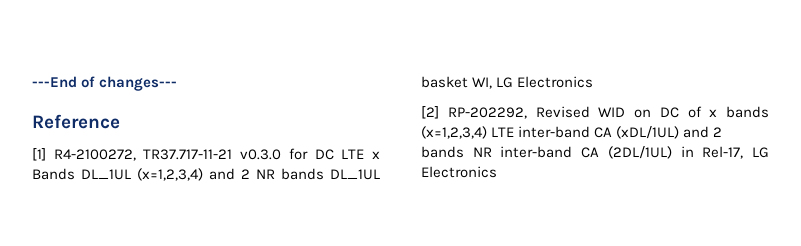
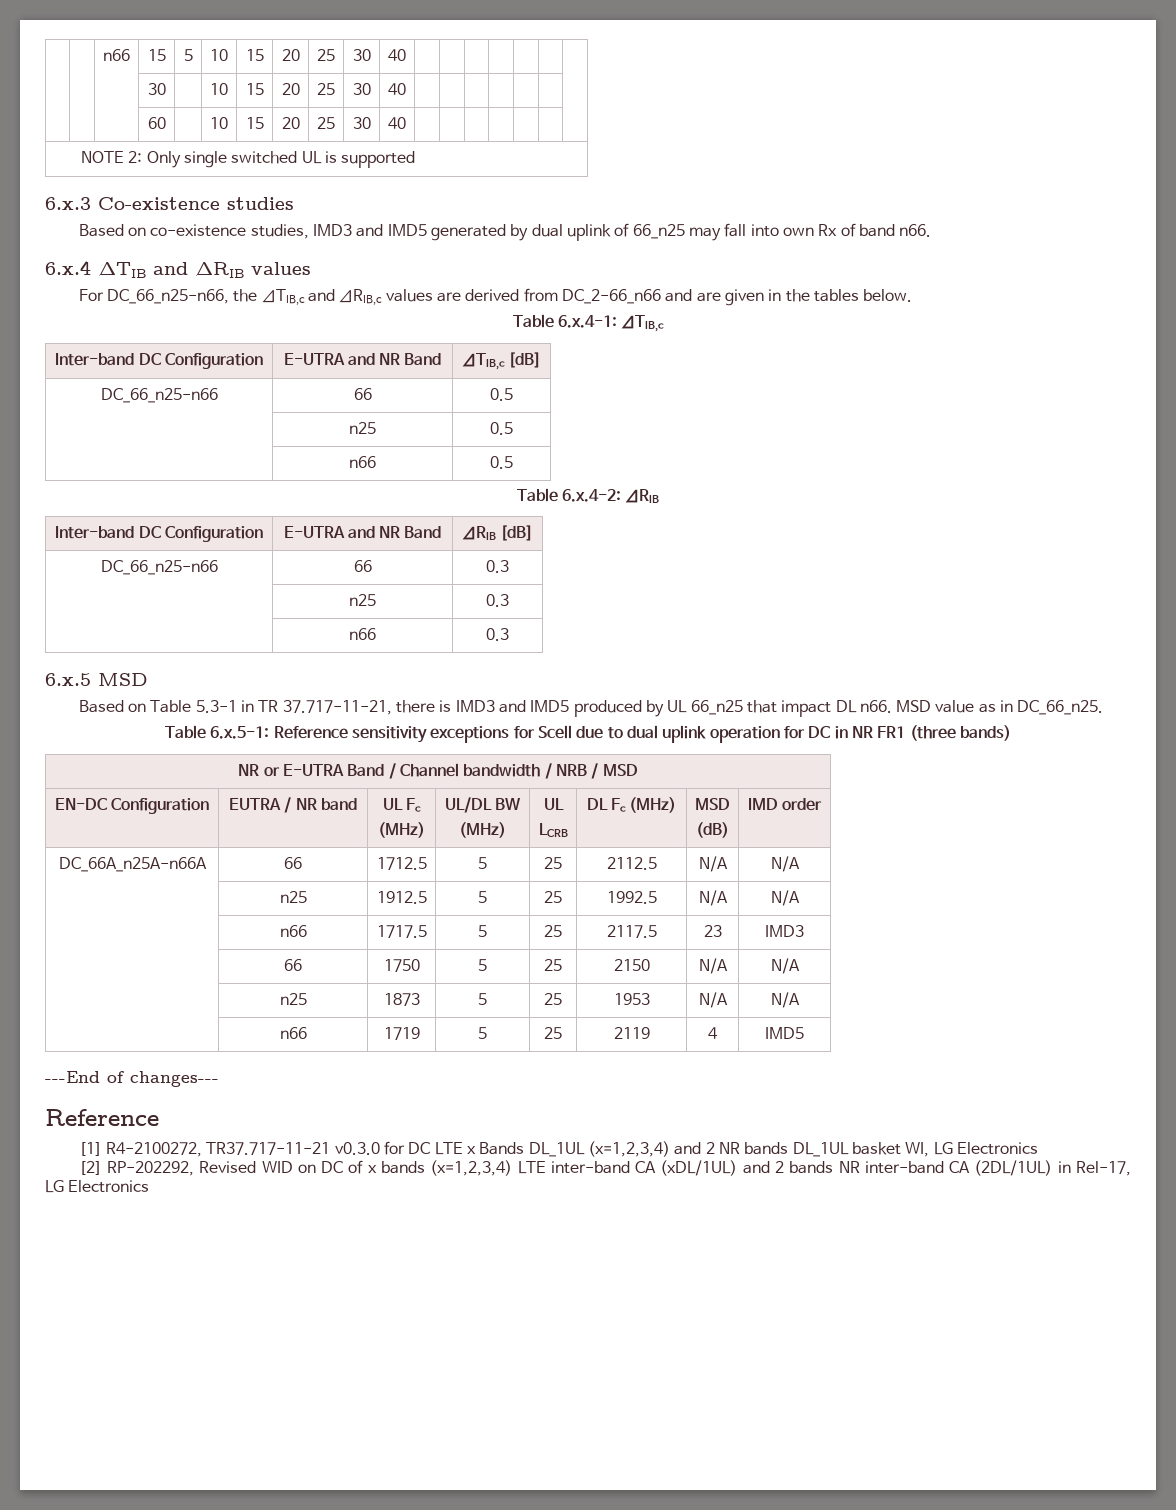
(32, 82) none -> [103,49,130,61] [147,49,166,61] [183,49,193,61] [210,49,228,61] [245,49,264,61] [281,49,300,61] [317,49,335,61] [352,49,371,61] [388,49,406,61] [147,83,166,95] [210,83,228,95] [245,83,264,95] [281,83,300,95] [317,83,335,95] [352,83,371,95] [388,83,406,95] [147,117,166,129] [210,117,228,129] [245,117,264,129] [281,117,300,129] [317,117,335,129] [352,117,371,129] [388,117,406,129] [80,151,416,168] [45,197,294,210] [78,223,932,241] [45,260,311,278] [78,288,913,306] [512,314,665,332] [55,353,263,369] [283,353,442,365] [461,352,542,370] [100,388,218,403] [353,388,372,400] [490,388,513,401] [349,422,376,434] [490,422,513,435] [349,456,376,468] [490,456,513,469] [516,488,660,503] [55,526,263,542] [283,526,442,538] [461,525,534,541] [100,560,218,575] [353,560,372,572] [486,560,509,573] [349,594,376,606] [486,594,509,607] [349,628,376,640] [486,628,509,641] [45,673,148,686] [78,700,1104,717] [165,725,1011,743] [238,763,638,779] [54,798,210,814] [229,797,357,813] [382,798,422,812] [378,822,425,838] [444,797,522,813] [459,822,506,838] [543,798,564,810] [538,823,568,837] [586,797,677,813] [695,798,730,810] [696,822,729,838] [747,798,823,811] [58,857,207,872] [284,857,302,869] [376,857,427,870] [478,857,487,869] [544,857,562,869] [606,857,657,870] [698,856,728,872] [770,856,800,872] [279,891,307,903] [376,891,427,904] [478,891,487,903] [544,891,562,903] [606,891,657,904] [698,890,728,906] [770,890,800,906] [279,925,307,937] [376,925,427,938] [478,925,487,937] [544,925,562,937] [606,925,657,938] [703,925,722,937] [765,925,804,937] [284,959,302,971] [383,959,420,972] [478,959,487,971] [544,959,562,971] [613,959,650,971] [698,958,728,974] [770,958,800,974] [279,993,307,1005] [383,993,420,1006] [478,993,487,1005] [544,993,562,1005] [613,993,650,1005] [698,992,728,1008] [770,992,800,1008] [279,1027,307,1039] [383,1027,420,1040] [478,1027,487,1039] [544,1027,562,1039] [613,1027,650,1039] [708,1027,718,1039] [765,1027,804,1039] | | n66 | 15 | 5 | 10 | 15 | 20 | 25 | 30 | 40 | | | | | | | // | | | 30 | | 10 | 15 | 20 | 25 | 30 | 40 | | | | | | | // | | | 60 | | 10 | 15 | 20 | 25 | 30 | 40 | | | | | | | // NOTE 2: Only single switched UL is supported // 6.x.3 Co-existence studies // Based on co-existence studies, IMD3 and IMD5 generated by dual uplink of 66_n25 may fall into own Rx of band n66. // 6.x.4 ∆TIB and ∆RIB values // For DC_66_n25-n66, the ΔTIB,c and ΔRIB,c values are derived from DC_2-66_n66 and are given in the tables below. // Table 6.x.4-1: ΔTIB,c // Inter-band DC Configuration | E-UTRA and NR Band | ΔTIB,c [dB] // DC_66_n25-n66 | 66 | 0.5 // | n25 | 0.5 // | n66 | 0.5 // Table 6.x.4-2: ΔRIB // Inter-band DC Configuration | E-UTRA and NR Band | ΔRIB [dB] // DC_66_n25-n66 | 66 | 0.3 // | n25 | 0.3 // | n66 | 0.3 // 6.x.5 MSD // Based on Table 5.3-1 in TR 37.717-11-21, there is IMD3 and IMD5 produced by UL 66_n25 that impact DL n66. MSD value as in DC_66_n25. // Table 6.x.5-1: Reference sensitivity exceptions for Scell due to dual uplink operation for DC in NR FR1 (three bands) // NR or E-UTRA Band / Channel bandwidth / NRB / MSD // EN-DC Configuration | EUTRA / NR band | UL Fc // (MHz) | UL/DL BW // (MHz) | UL // LCRB | DL Fc (MHz) | MSD // (dB) | IMD order // DC_66A_n25A-n66A | 66 | 1712.5 | 5 | 25 | 2112.5 | N/A | N/A // | n25 | 1912.5 | 5 | 25 | 1992.5 | N/A | N/A // | n66 | 1717.5 | 5 | 25 | 2117.5 | 23 | IMD3 // | 66 | 1750 | 5 | 25 | 2150 | N/A | N/A // | n25 | 1873 | 5 | 25 | 1953 | N/A | N/A // | n66 | 1719 | 5 | 25 | 2119 | 4 | IMD5 //

